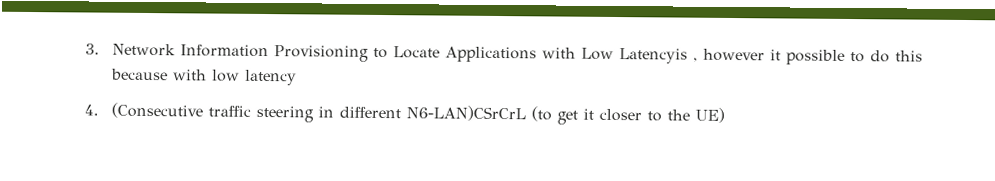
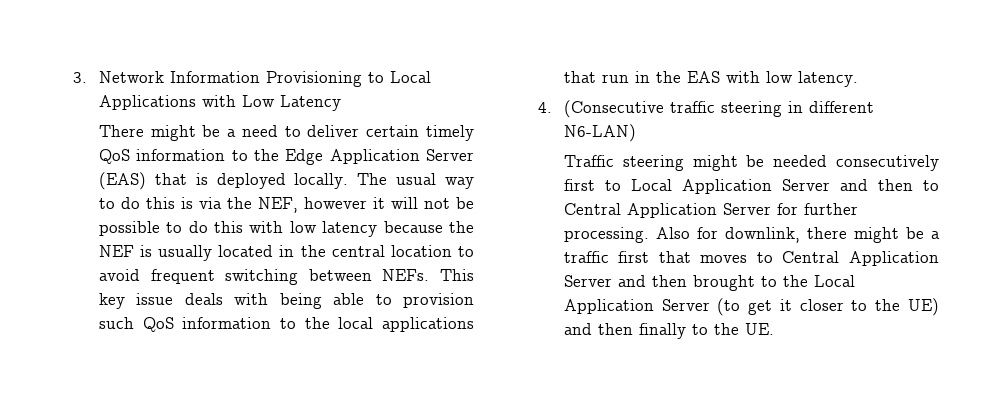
[392,46,440,59] Locate -> [389,71,431,83] Local
[618,48,781,64] Latencyis , however it -> [279,95,341,111] [98,125,474,141] [98,149,474,165] [98,172,474,190] [98,197,474,213] Latency // There might be a need to deliver certain timely QoS information to the Edge Application Server (EAS) that is deployed locally. The usual way to do this is via the NEF, however it will not be
[110,68,168,81] because -> (244, 227) none
(297, 77) none -> [383,221,474,233] [98,245,474,261] [98,269,474,285] [98,293,474,309] [98,317,474,332] [563,71,858,87] because the NEF is usually located in the central location to avoid frequent switching between NEFs. This key issue deals with being able to provision such QoS information to the local applications that run in the EAS with low latency.
[405,105,526,122] N6-LAN)CSrCrL -> [563,124,636,142] [563,155,939,171] [563,179,940,194] [563,203,858,218] [563,227,941,243] [563,251,939,266] [563,275,855,291] [563,299,710,314] N6-LAN) // Traffic steering might be needed consecutively first to Local Application Server and then to Central Application Server for further processing. Also for downlink, there might be a traffic first that moves to Central Application Server and then brought to the Local Application Server
(725, 115) none -> [563,323,774,339] and then finally to the UE.

